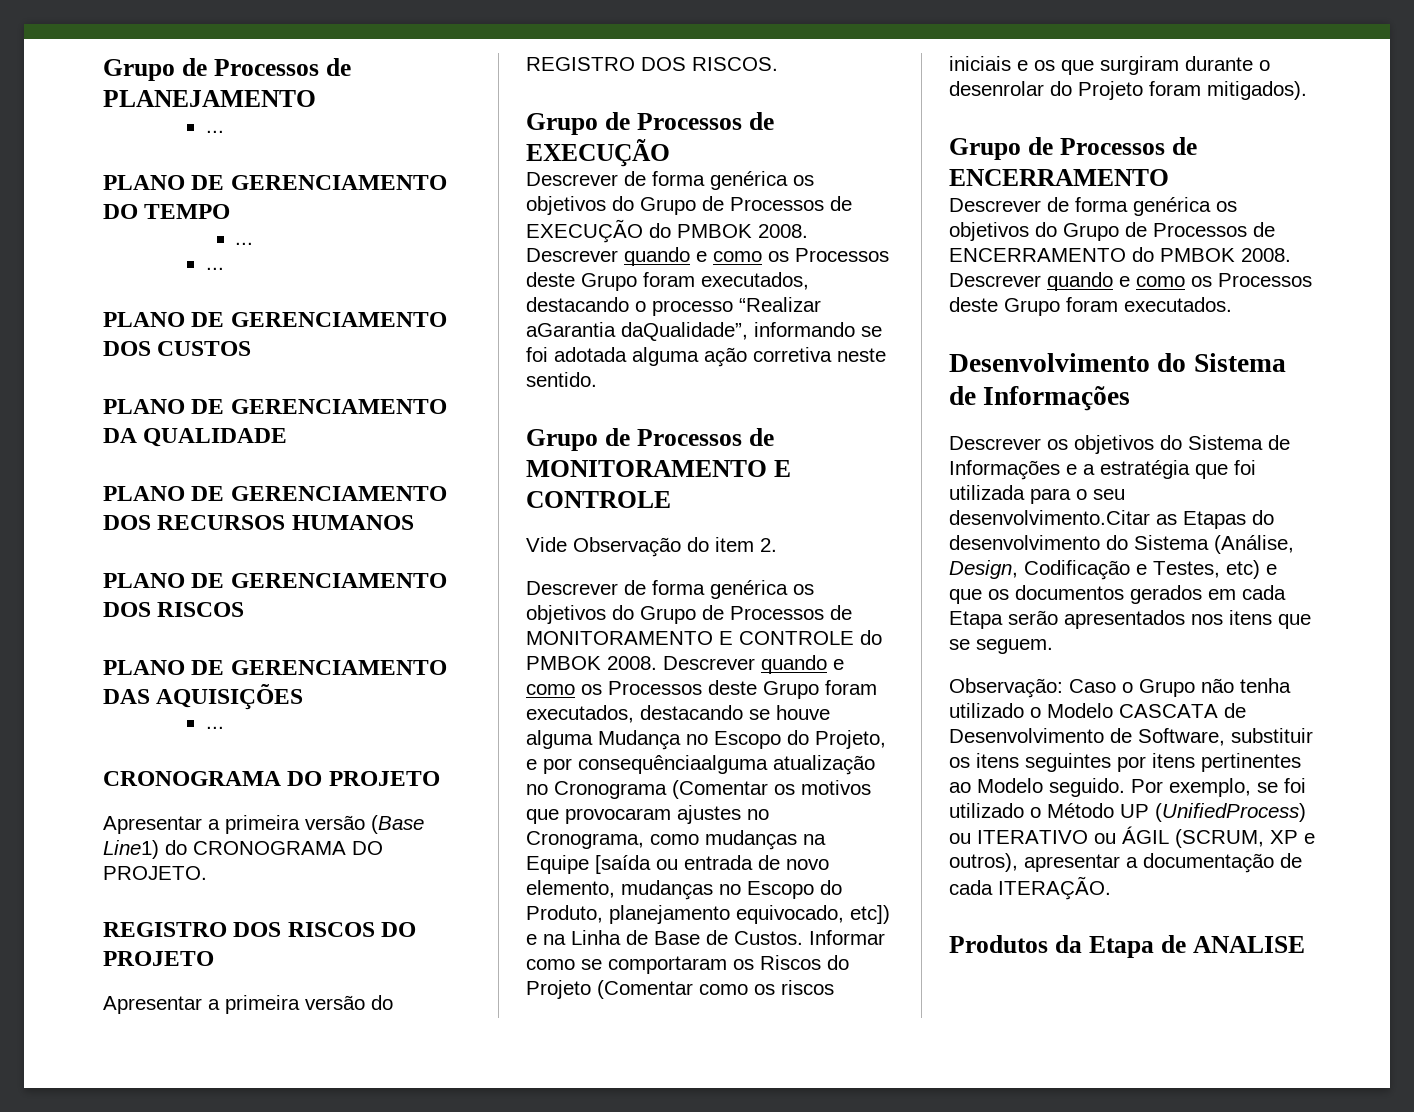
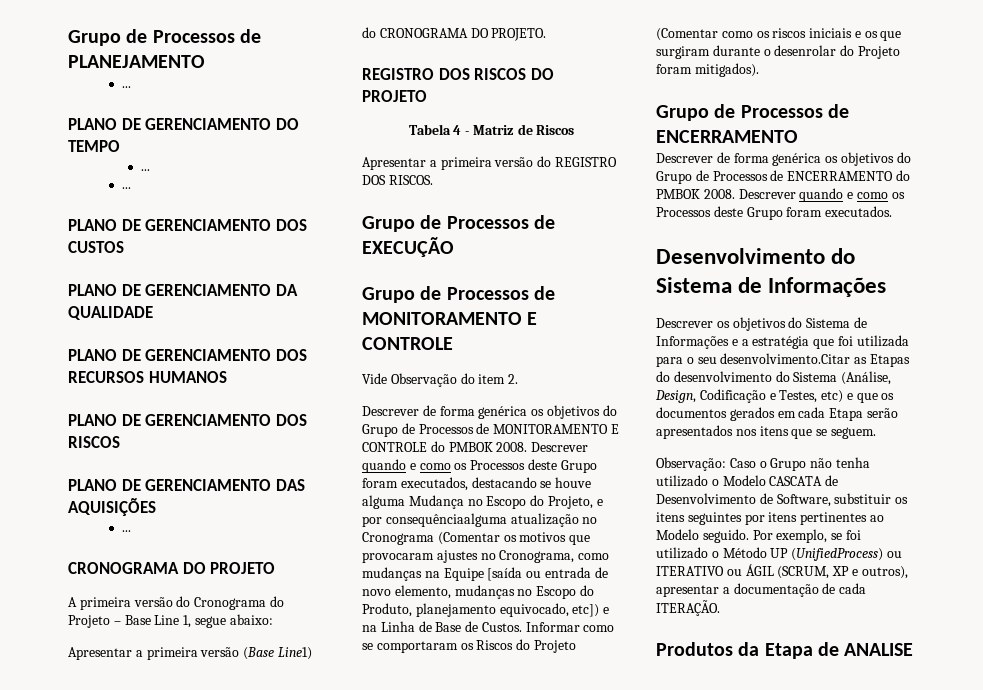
(440, 778) none -> [68,596,284,610] [68,614,273,628] // A primeira versão do Cronograma do Projeto – Base Line 1, segue abaixo:
(214, 958) none -> [408,124,575,135] // Tabela 4 - Matriz de Riscos
[526,171,814,190] [526,196,852,215] [526,219,808,243] [526,247,889,266] [526,272,809,291] [526,297,821,316] [526,322,882,341] [526,347,886,367] [526,372,597,387] // Descrever de forma genérica os objetivos do Grupo de Processos de EXECUÇÃO do PMBOK 2008. Descrever quando e como os Processos deste Grupo foram executados, destacando o processo “Realizar aGarantia daQualidade”, informando se foi adotada alguma ação corretiva neste sentido. -> (454, 247) none

